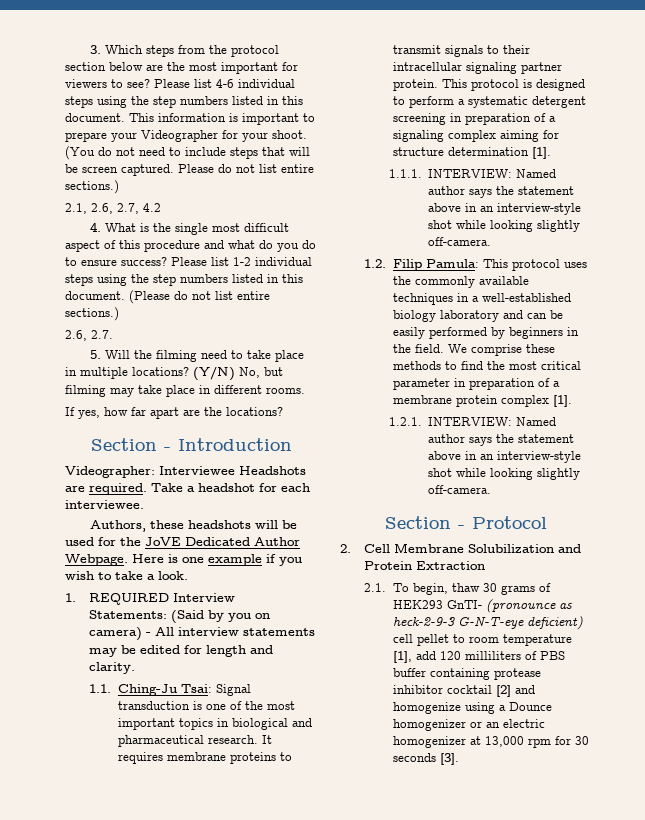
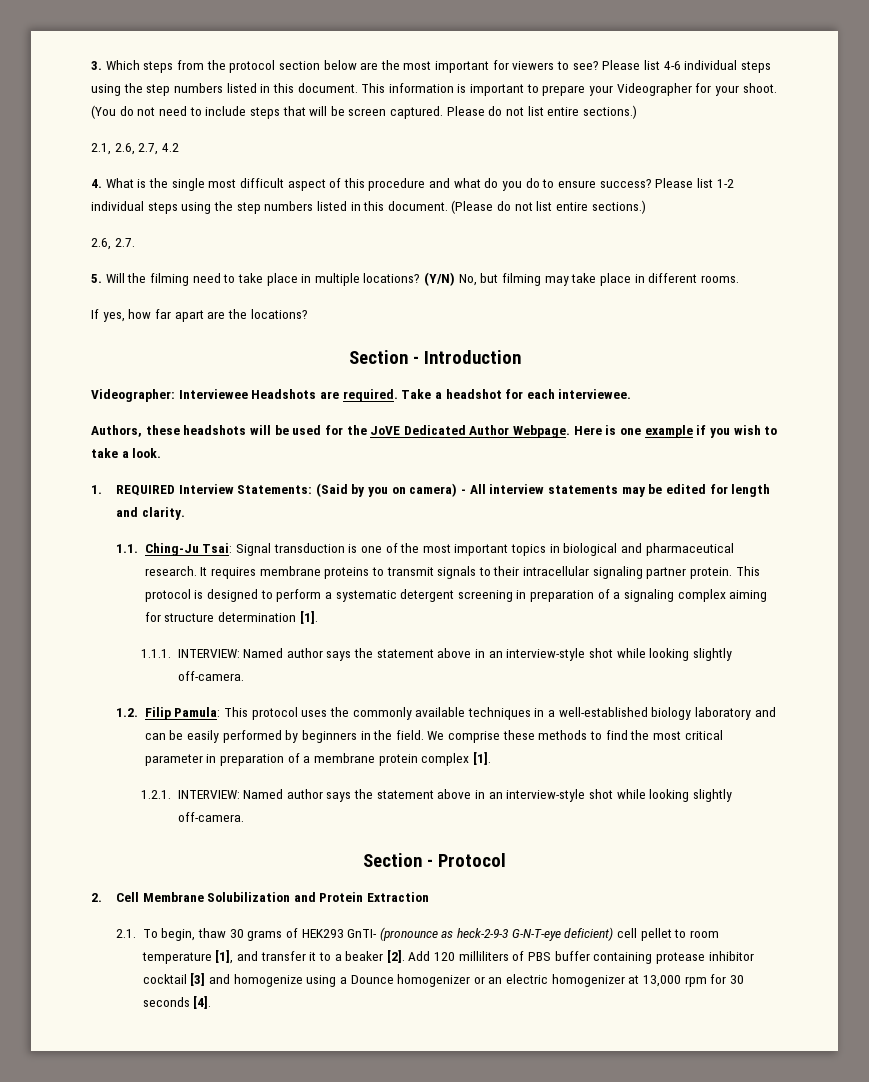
[415,651,436,660] add -> [236,950,431,963] and transfer it to a beaker [2]. Add
[495,685,511,697] [2] -> [190,973,206,986] [3]
[439,753,459,765] [3]. -> [193,996,212,1009] [4].

